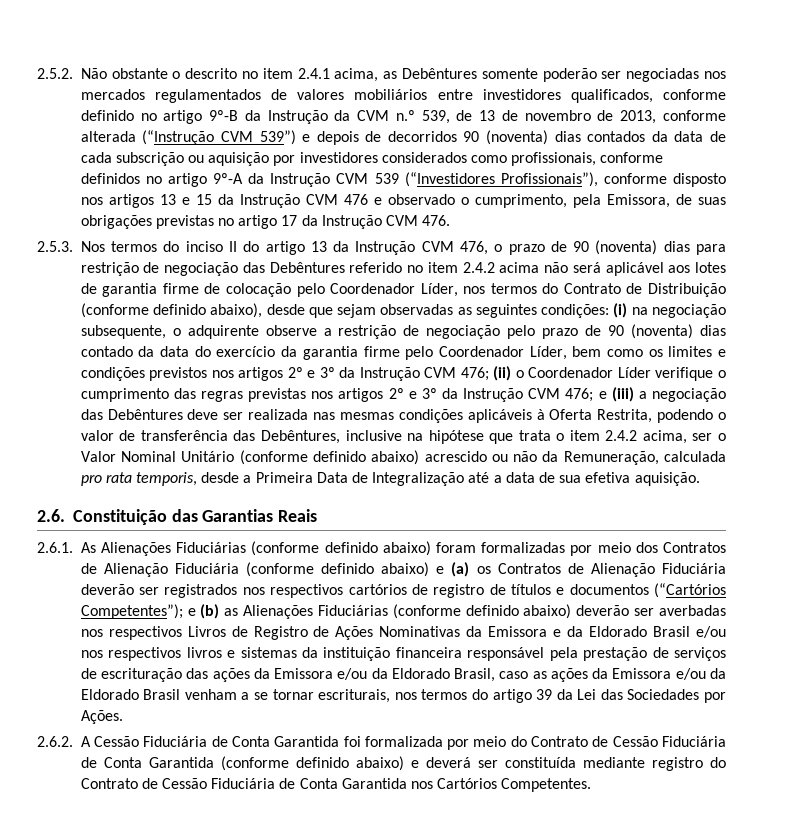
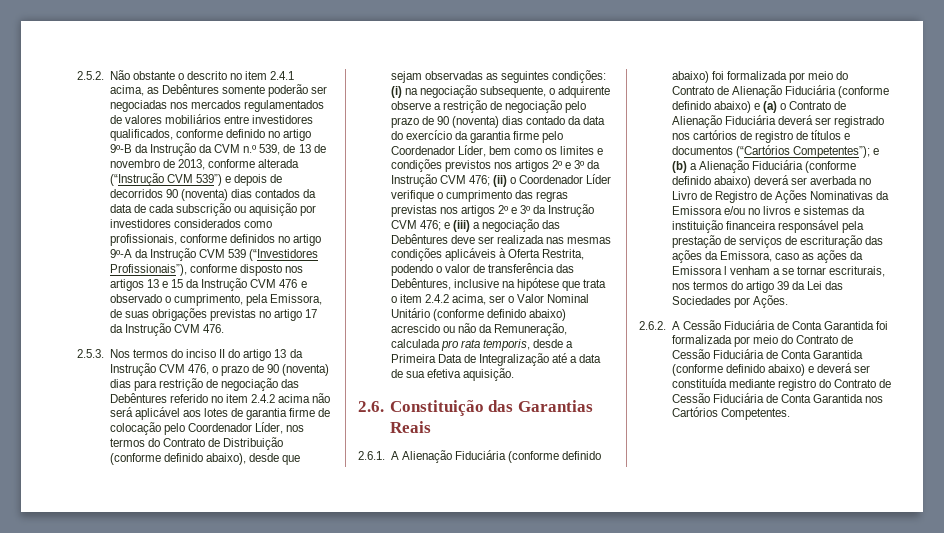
[80,541,726,556] As Alienações Fiduciárias (conforme definido abaixo) foram formalizadas por meio dos Contratos -> [390,450,602,463] [671,71,849,83] [671,86,714,95] A Alienação Fiduciária (conforme definido abaixo) foi formalizada por meio do Contrato
[476,563,726,577] [80,584,344,598] os Contratos de Alienação Fiduciária deverão ser registrados nos respectivos -> [780,101,847,110] [671,115,885,128] [671,133,690,140] o Contrato de Alienação Fiduciária deverá ser registrado nos
[224,604,727,619] [80,626,226,640] as Alienações Fiduciárias (conforme definido abaixo) deverão ser averbadas nos respectivos Livros -> [689,160,857,173] [671,175,872,188] [671,191,697,200] a Alienação Fiduciária (conforme definido abaixo) deverá ser averbada no Livro
[553,626,726,638] [80,647,182,661] e da Eldorado Brasil e/ou nos respectivos -> [723,206,760,215] e/ou no
[274,668,496,682] Emissora e/ou da Eldorado Brasil, -> [719,251,772,262] Emissora,
[675,668,726,680] [80,689,181,700] e/ou da Eldorado Brasil -> [723,266,727,275] l

